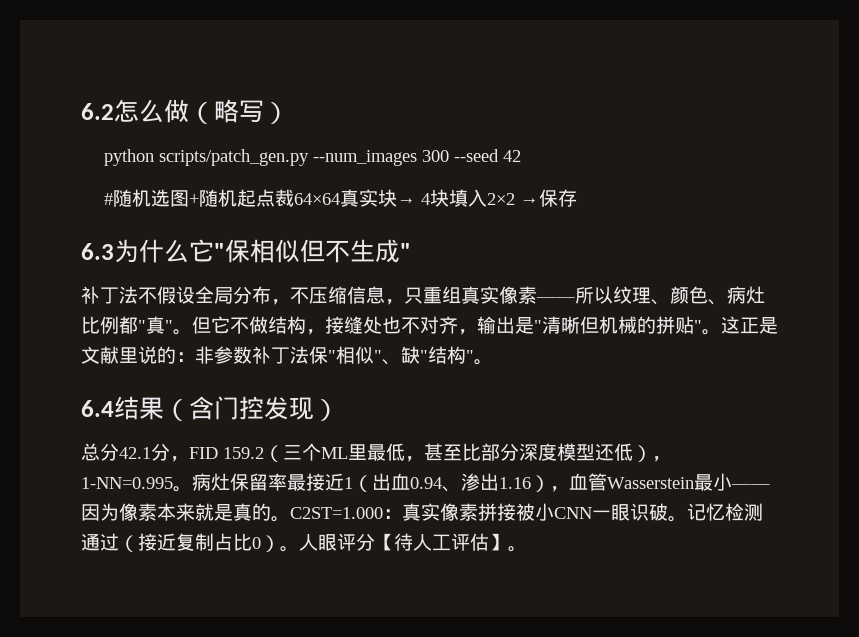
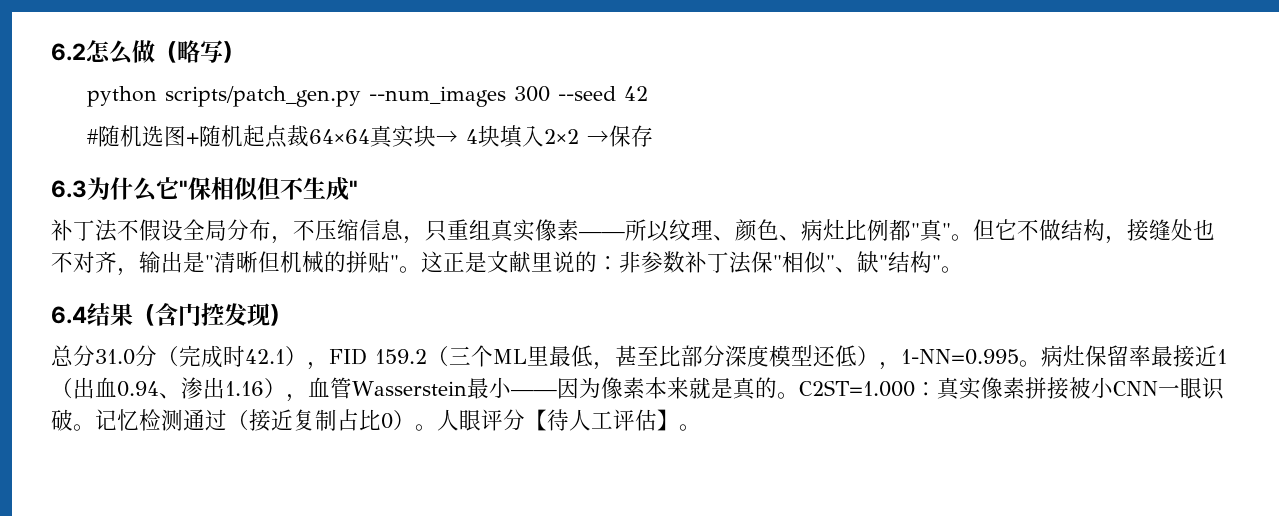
[119,443,170,461] 42.1分 -> [95,345,307,368] 31.0分（完成时42.1）

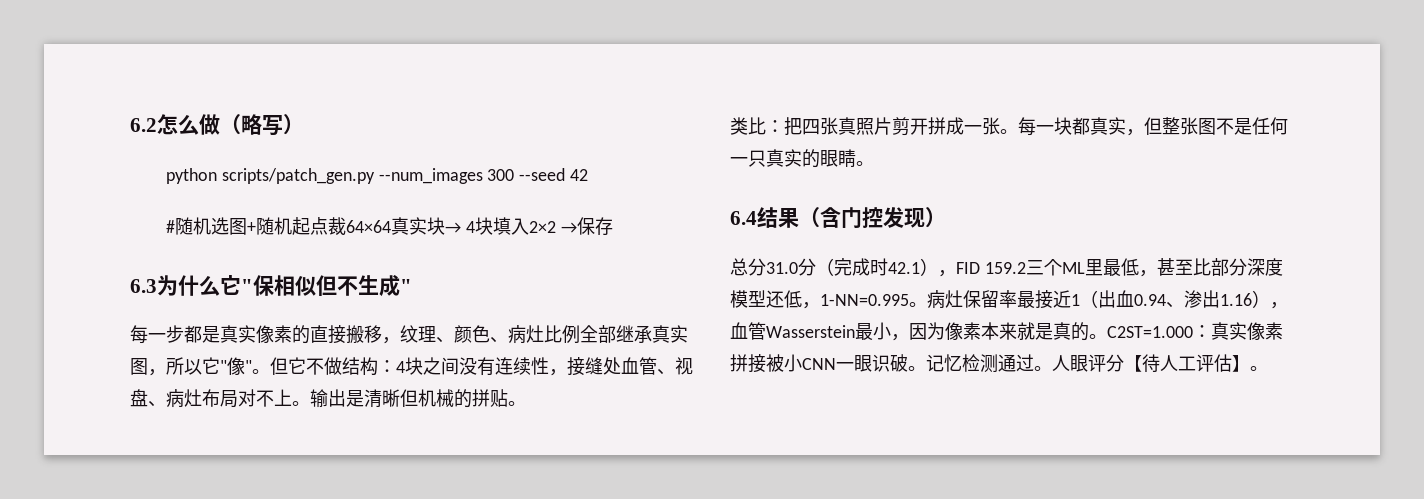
[51,219,669,244] 补丁法不假设全局分布，不压缩信息，只重组真实像素——所以 -> [130,325,400,344] 每一步都是真实像素的直接搬移，
[889,219,942,242] 都"真 -> [580,325,688,343] [130,357,245,376] 全部继承真实图，所以它"像
[1105,219,1215,244] [51,251,214,276] ，接缝处也不对齐，输出是" -> [378,357,693,376] [130,389,364,408] ：4块之间没有连续性，接缝处血管、视盘、病灶布局对不上。输出是
[390,251,941,274] "。这正是文献里说的：非参数补丁法保"相似"、缺"结构" -> [508,401,526,406] [730,117,1288,136] [730,149,856,168] 。 // 类比：把四张真照片剪开拼成一张。每一块都真实，但整张图不是任何一只真实的眼睛
[427,346,449,367] （ -> (1026, 268) none
[857,346,879,367] ） -> (802, 299) none
[510,390,557,396] —— -> [891,334,909,341] ，
[227,409,415,431] （接近复制占比0） -> (1034, 363) none

